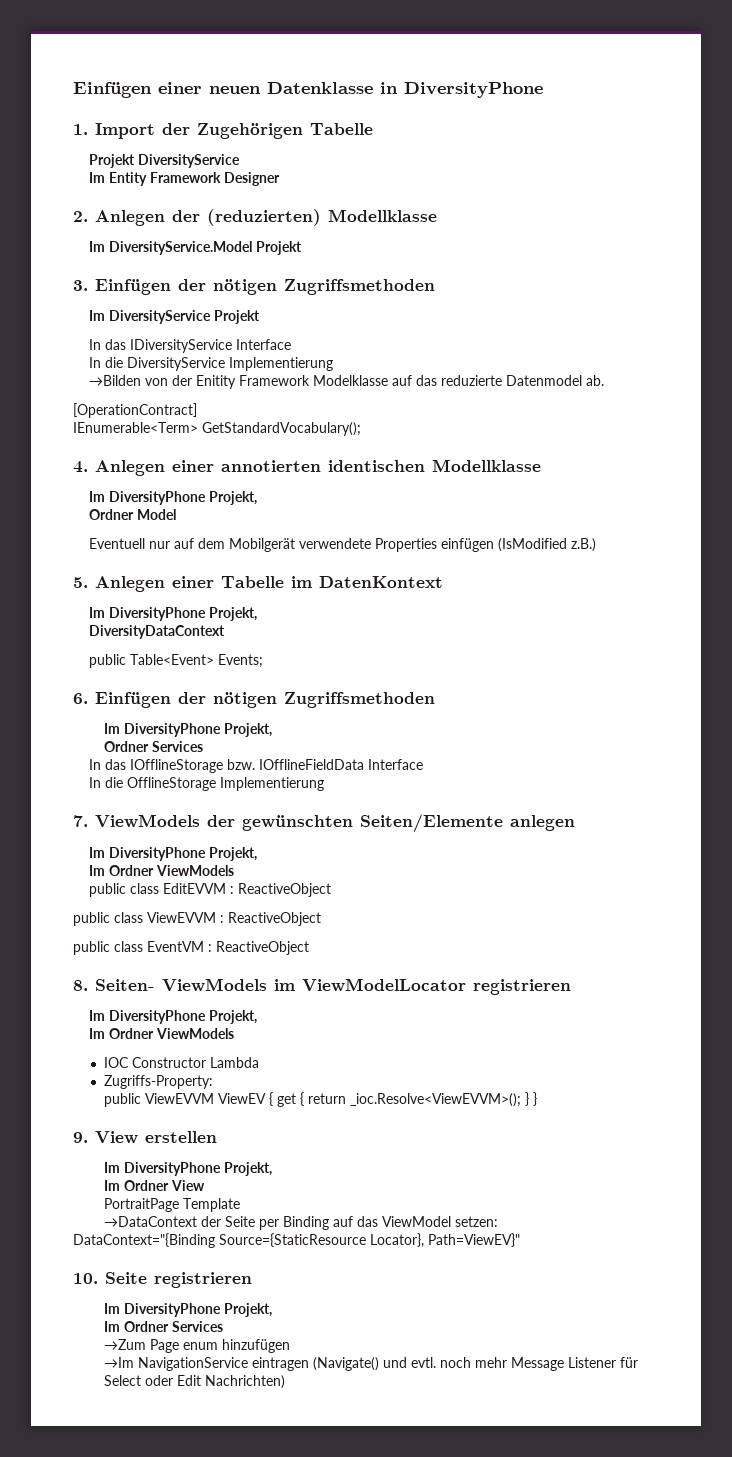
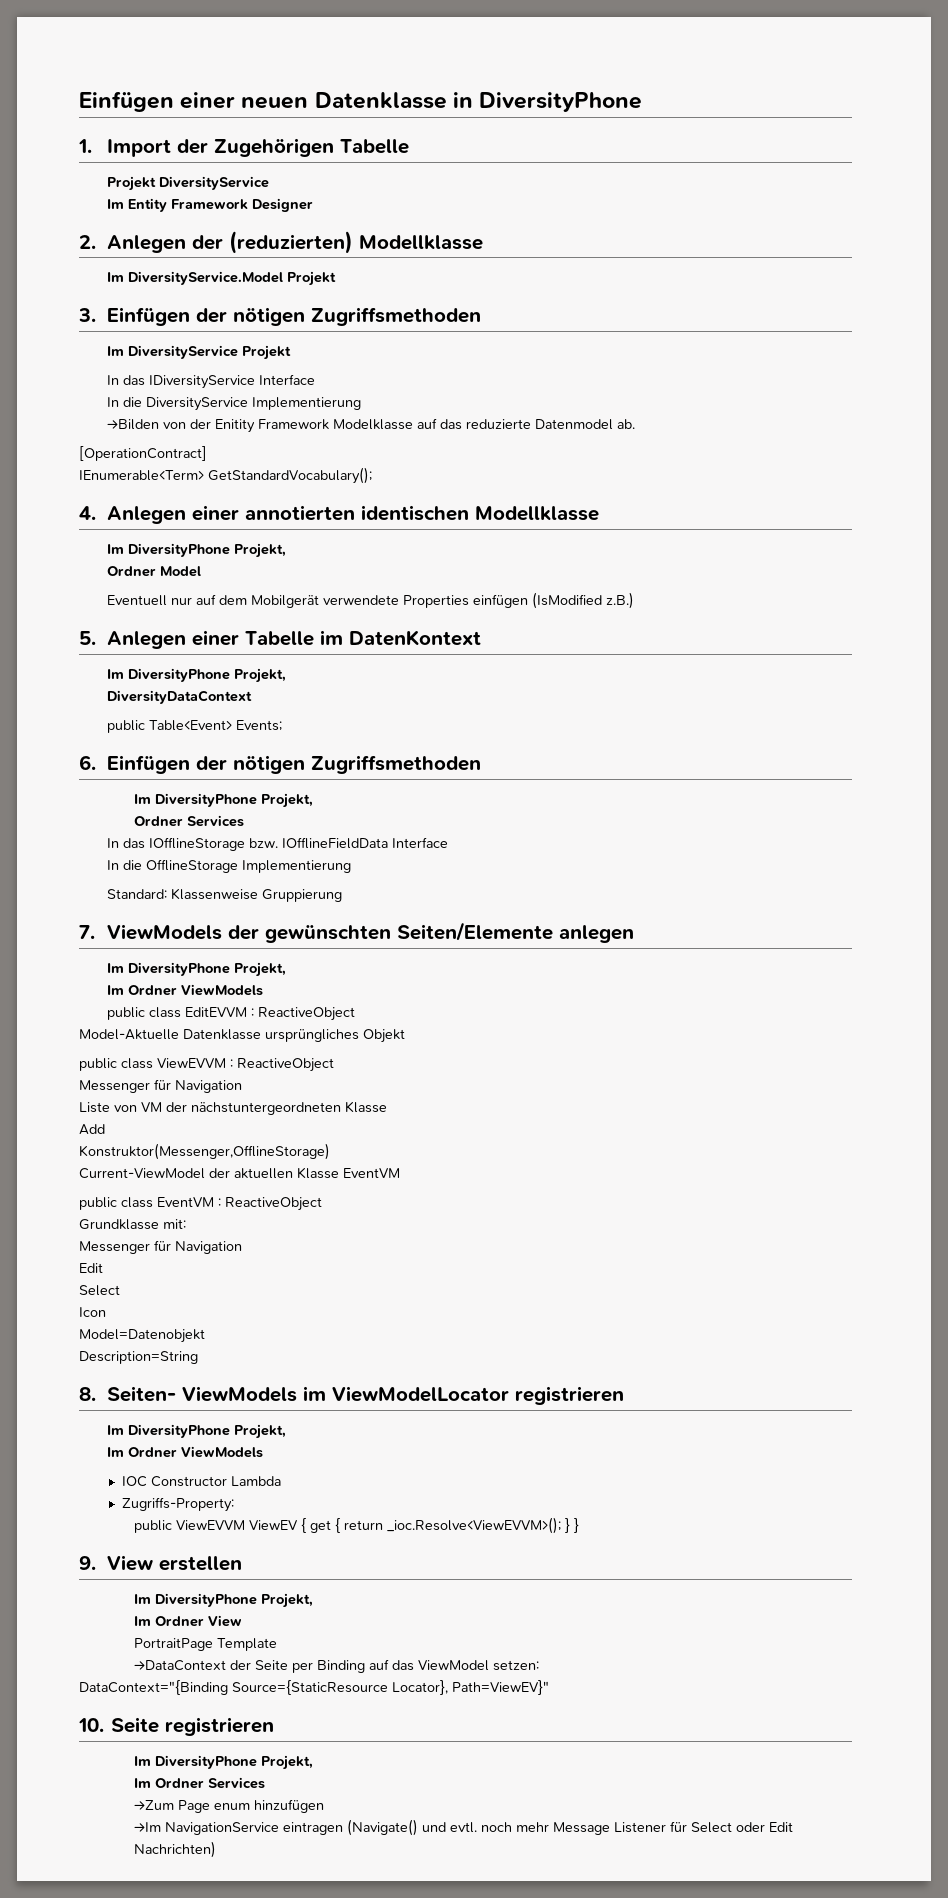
(324, 784) none -> [106,888,342,902] // Standard: Klassenweise Gruppierung
(331, 890) none -> [79,1029,405,1043] // Model-Aktuelle Datenklasse ursprüngliches Objekt
(321, 919) none -> [79,1079,242,1093] [79,1101,387,1115] [79,1124,105,1135] [79,1143,330,1160] [79,1167,400,1179] // Messenger für Navigation // Liste von VM der nächstuntergeordneten Klasse // Add // Konstruktor(Messenger,OfflineStorage) // Current-ViewModel der aktuellen Klasse EventVM
(309, 948) none -> [79,1219,186,1230] [79,1240,242,1254] [79,1263,103,1273] [79,1285,120,1296] [79,1307,106,1317] [79,1329,205,1343] [79,1351,198,1364] // Grundklasse mit: // Messenger für Navigation // Edit // Select // Icon // Model=Datenobjekt // Description=String

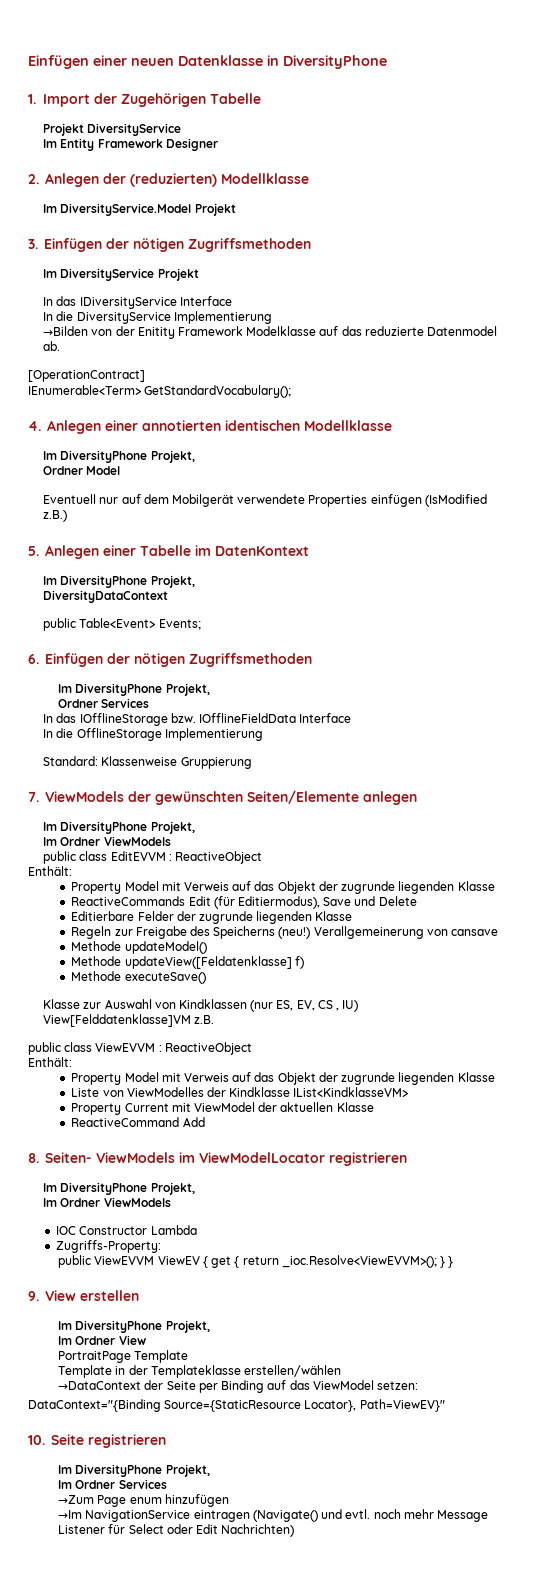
[79,1029,405,1043] Model-Aktuelle Datenklasse ursprüngliches Objekt -> [28,866,72,876] [71,881,495,894] [71,896,417,909] [71,911,353,924] [71,926,499,939] [71,941,207,954] [71,956,304,969] [71,971,206,984] [43,999,359,1012] [43,1014,215,1027] Enthält: // Property Model mit Verweis auf das Objekt der zugrunde liegenden Klasse // ReactiveCommands Edit (für Editiermodus), Save und Delete // Editierbare Felder der zugrunde liegenden Klasse // Regeln zur Freigabe des Speicherns (neu!) Verallgemeinerung von cansave // Methode updateModel() // Methode updateView([Feldatenklasse] f) // Methode executeSave() // Klasse zur Auswahl von Kindklassen (nur ES, EV, CS , IU) View[Felddatenklasse]VM z.B.
[79,1079,242,1093] [79,1101,387,1115] [79,1124,105,1135] [79,1143,330,1160] [79,1167,400,1179] [79,1197,322,1211] [79,1219,186,1230] [79,1240,242,1254] [79,1263,103,1273] [79,1285,120,1296] [79,1307,106,1317] [79,1329,205,1343] [79,1351,198,1364] Messenger für Navigation // Liste von VM der nächstuntergeordneten Klasse // Add // Konstruktor(Messenger,OfflineStorage) // Current-ViewModel der aktuellen Klasse EventVM // public class EventVM : ReactiveObject // Grundklasse mit: // Messenger für Navigation // Edit // Select // Icon // Model=Datenobjekt // Description=String -> [28,1057,72,1067] [71,1072,495,1085] [71,1087,409,1097] [71,1102,374,1115] [71,1117,205,1127] Enthält: // Property Model mit Verweis auf das Objekt der zugrunde liegenden Klasse // Liste von ViewModelles der Kindklasse IList<KindklasseVM> // Property Current mit ViewModel der aktuellen Klasse // ReactiveCommand Add
(278, 1644) none -> [58,1365,342,1378] // Template in der Templateklasse erstellen/wählen

